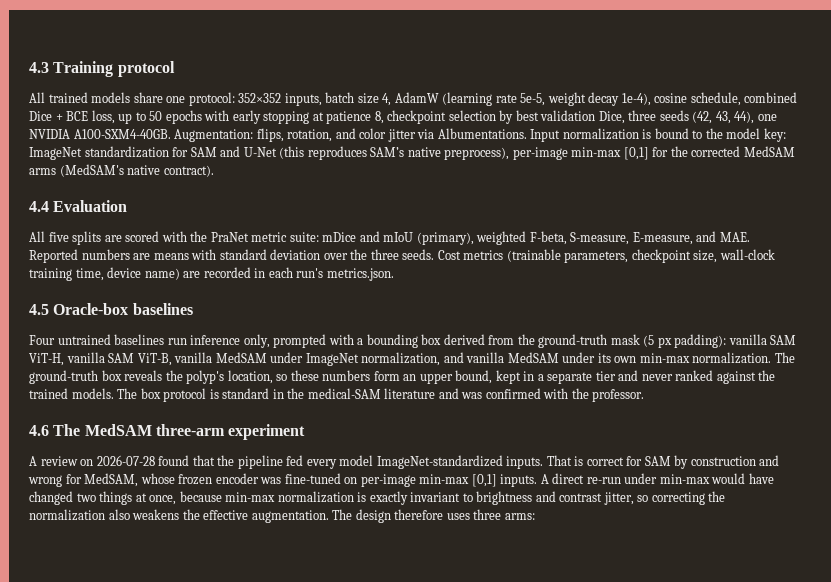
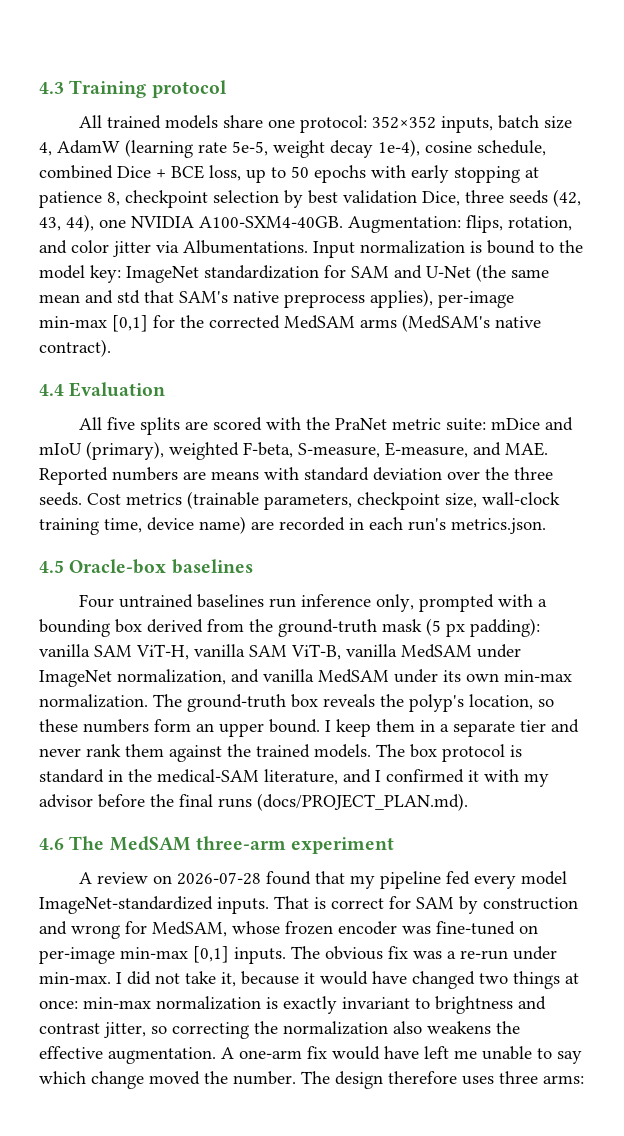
[279,146,510,160] (this reproduces SAM’s native preprocess), -> [476,264,549,282] [39,289,433,308] (the same mean and std that SAM's native preprocess applies),
[455,370,521,384] bound, kept -> [269,719,415,737] bound. I keep them
[675,370,714,381] ranked -> [86,744,164,757] rank them
[384,388,645,402] literature and was confirmed with the professor. -> [264,769,549,787] [39,793,468,811] literature, and I confirmed it with my advisor before the final runs (docs/PROJECT_PLAN.md).
[217,455,235,466] the -> [349,875,375,889] my
[540,473,710,484] A direct re-run under min-max -> [291,946,557,960] [39,971,315,987] The obvious fix was a re-run under min-max. I did not take it, because it
[149,491,222,505] once, because -> [39,1000,78,1009] once:
(329, 516) none -> [221,1046,582,1064] [39,1071,296,1089] A one-arm fix would have left me unable to say which change moved the number.

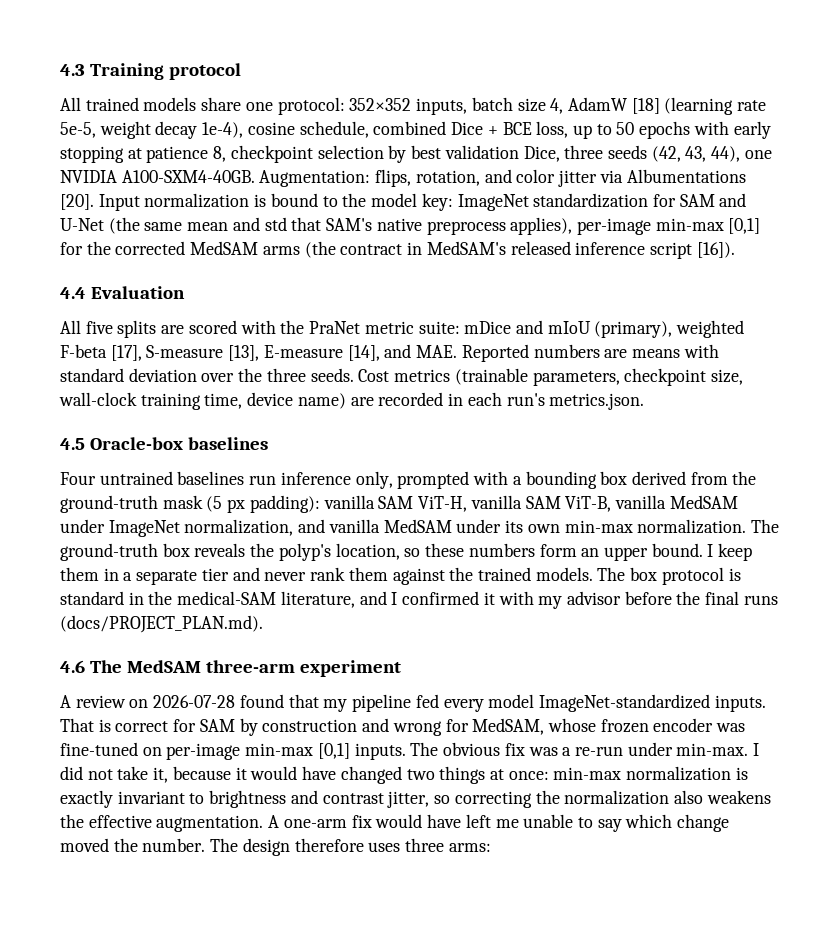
(120, 147) none -> [631,98,660,114] [18]
[183,240,308,254] Albumentations. -> [626,169,746,183] [60,194,94,210] Albumentations [20].
[402,314,541,332] [39,339,111,357] (MedSAM's native contract). -> [304,241,735,259] (the contract in MedSAM's released inference script [16]).
[243,442,468,458] F-beta, S-measure, E-measure, -> [60,344,380,361] F-beta [17], S-measure [13], E-measure [14],

